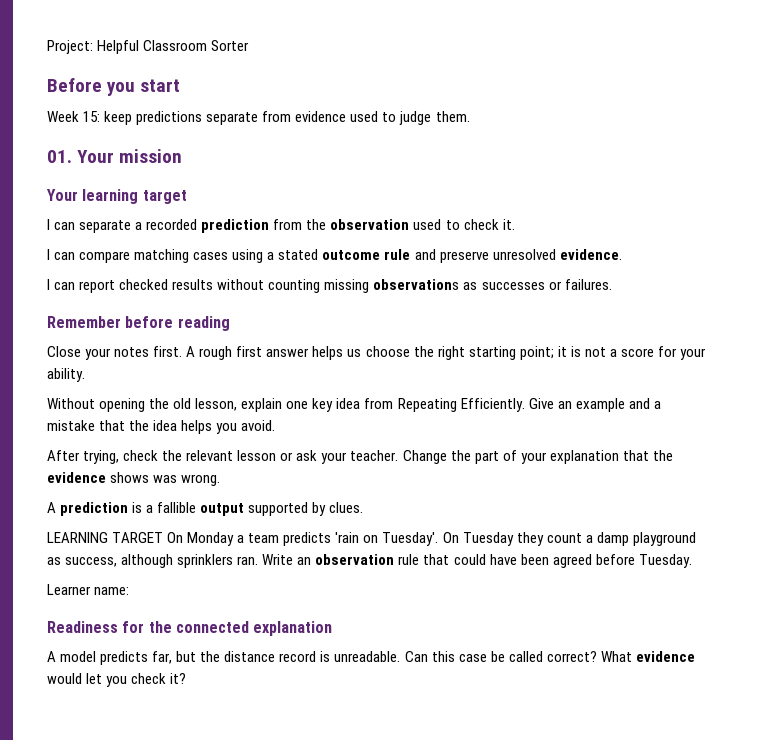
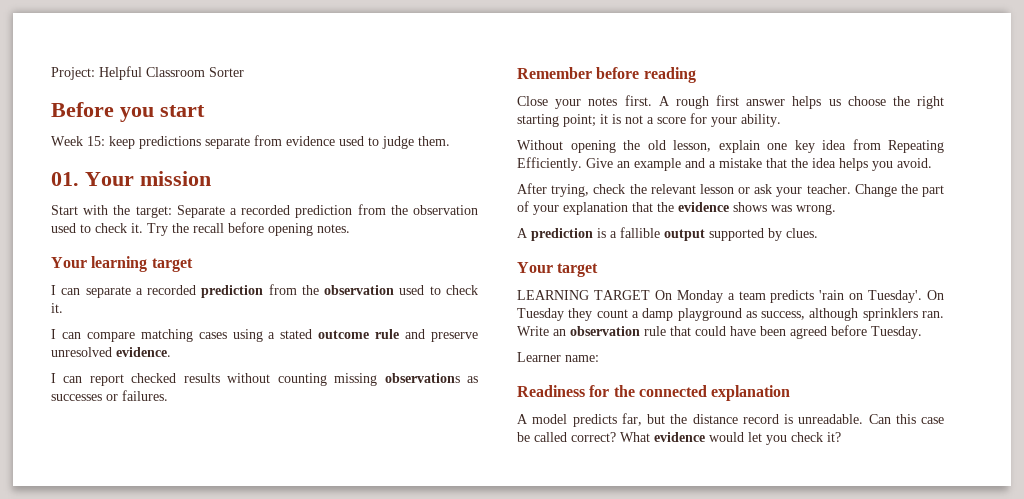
(183, 156) none -> [51,204,478,218] [51,222,350,236] // Start with the target: Separate a recorded prediction from the observation used to check it. Try the recall before opening notes.
(364, 507) none -> [517,262,599,277] // Your target

